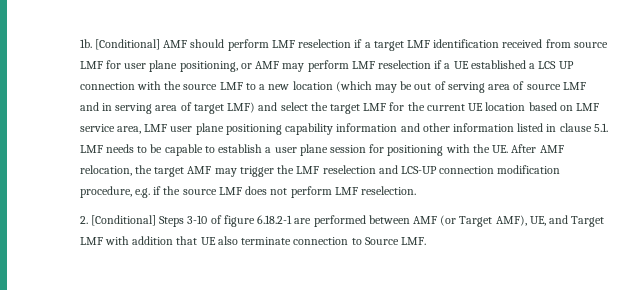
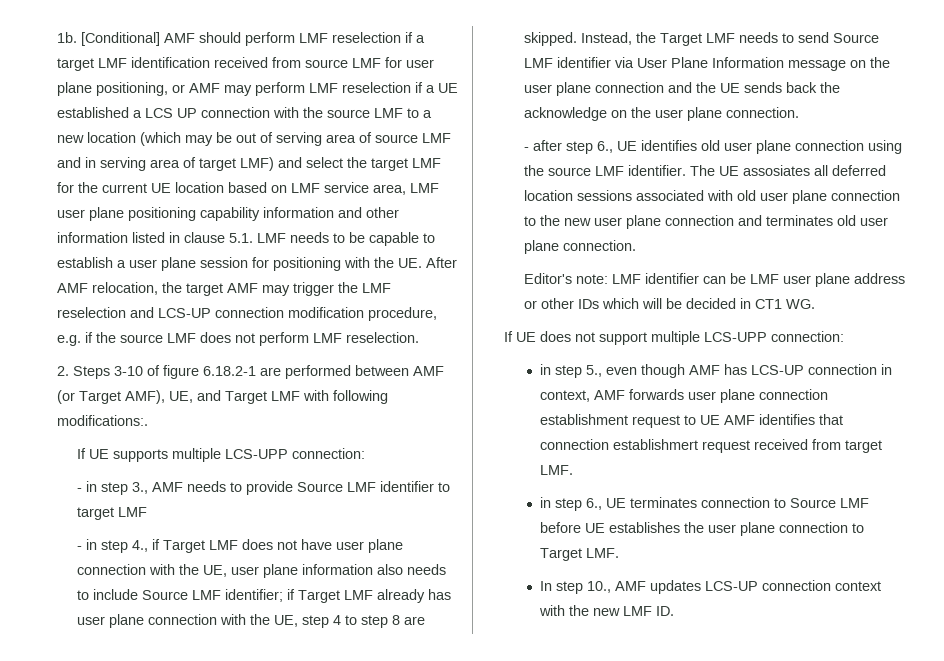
[90,215,156,226] [Conditional] -> (70, 371) none
[132,236,427,245] addition that UE also terminate connection to Source LMF. -> [333,390,389,404] [57,415,149,426] [77,448,366,462] [77,481,451,495] [77,507,148,520] [77,539,404,553] [77,564,447,578] [77,589,452,603] [77,614,426,628] [524,32,880,46] [524,57,891,71] [524,82,841,96] [524,107,800,121] [524,140,903,154] [524,165,887,176] [524,190,901,204] [524,215,889,229] [524,240,637,254] [524,273,906,287] [524,298,816,309] [504,331,845,345] [539,364,892,378] [539,389,828,403] [539,414,843,428] [539,439,882,453] [539,465,573,475] [539,497,869,511] [539,522,864,536] [539,548,619,561] [539,580,881,594] [538,605,674,616] following modifications:. // If UE supports multiple LCS-UPP connection: // - in step 3., AMF needs to provide Source LMF identifier to target LMF // - in step 4., if Target LMF does not have user plane connection with the UE, user plane information also needs to include Source LMF identifier; if Target LMF already has user plane connection with the UE, step 4 to step 8 are skipped. Instead, the Target LMF needs to send Source LMF identifier via User Plane Information message on the user plane connection and the UE sends back the acknowledge on the user plane connection. // - after step 6., UE identifies old user plane connection using the source LMF identifier. The UE assosiates all deferred location sessions associated with old user plane connection to the new user plane connection and terminates old user plane connection. // Editor's note: LMF identifier can be LMF user plane address or other IDs which will be decided in CT1 WG. // If UE does not support multiple LCS-UPP connection: // in step 5., even though AMF has LCS-UP connection in context, AMF forwards user plane connection establishment request to UE AMF identifies that connection establishmert request received from target LMF. // in step 6., UE terminates connection to Source LMF before UE establishes the user plane connection to Target LMF. // In step 10., AMF updates LCS-UP connection context with the new LMF ID.

